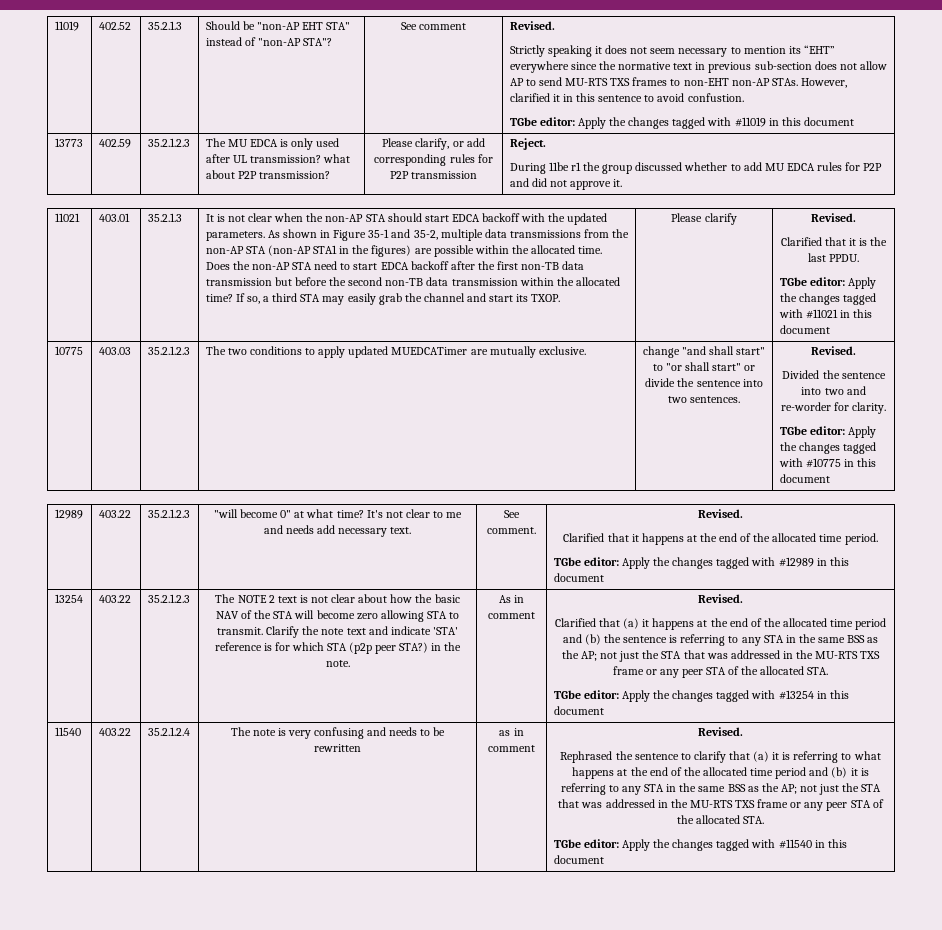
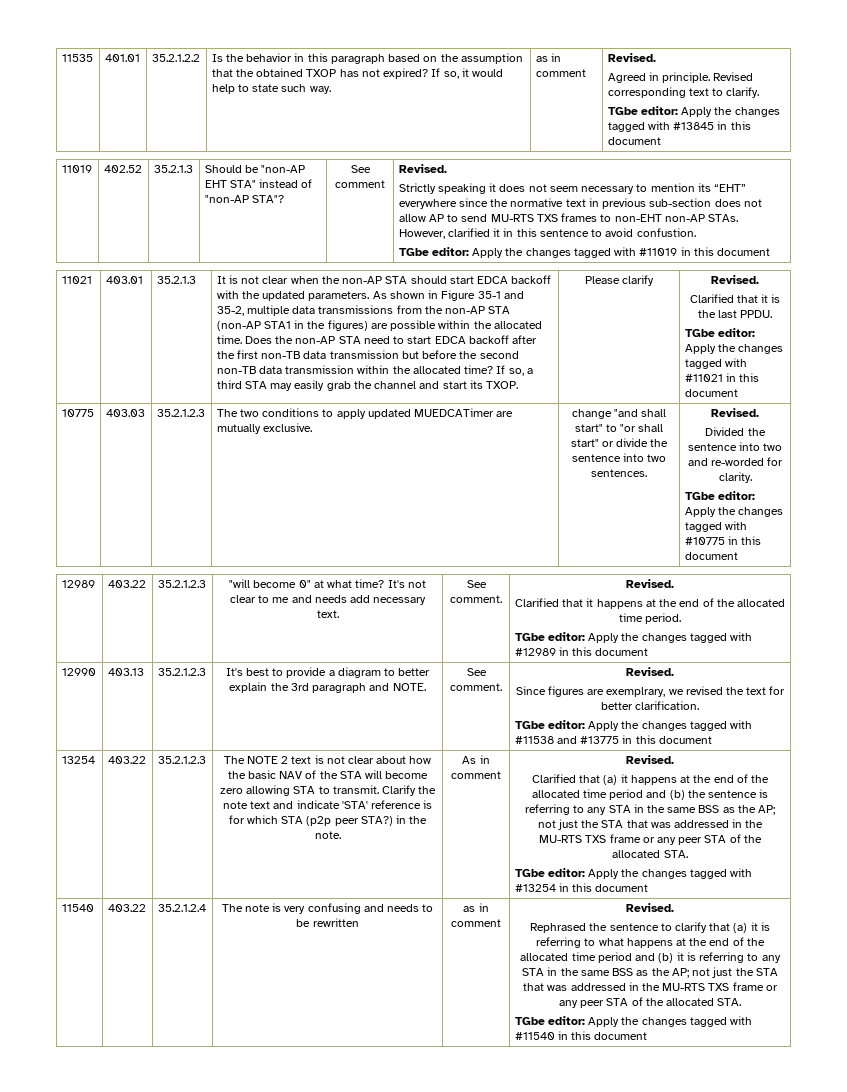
(54, 26) none -> [61,54,93,62] [104,54,140,62] [151,54,200,62] [211,53,523,64] [211,68,503,79] [211,84,331,94] [535,53,561,62] [535,69,586,77] [607,53,656,62] [607,72,754,83] [607,87,760,98] [607,106,780,117] [607,121,751,132] [607,137,661,145] 11535 | 401.01 | 35.2.1.2.2 | Is the behavior in this paragraph based on the assumption that the obtained TXOP has not expired? If so, it would help to state such way. | as in comment | Revised. // Agreed in principle. Revised corresponding text to clarify. // TGbe editor: Apply the changes tagged with #13845 in this document //
[54,138,83,147] [98,139,131,148] [147,138,190,147] [205,138,340,150] [205,154,351,163] [205,170,330,179] [382,138,485,150] [374,154,493,166] [389,171,478,179] [509,138,546,150] [509,162,883,174] [509,178,623,190] // 13773 | 402.59 | 35.2.1.2.3 | The MU EDCA is only used after UL transmission? what about P2P transmission? | Please clarify, or add corresponding rules for P2P transmission | Reject. // During 11be r1 the group discussed whether to add MU EDCA rules for P2P and did not approve it. -> (770, 252) none
[780,402,831,411] re-worder -> [711,458,764,466] re-worded
(604, 577) none -> [61,668,96,676] [107,668,144,676] [157,668,206,676] [225,667,431,678] [229,682,426,693] [466,668,487,676] [450,683,502,691] [626,667,675,676] [515,686,786,697] [600,701,700,710] [514,720,753,731] [514,735,712,744] // 12990 | 403.13 | 35.2.1.2.3 | It's best to provide a diagram to better explain the 3rd paragraph and NOTE. | See comment. | Revised. // Since figures are exemplrary, we revised the text for better clarification. // TGbe editor: Apply the changes tagged with #11538 and #13775 in this document

